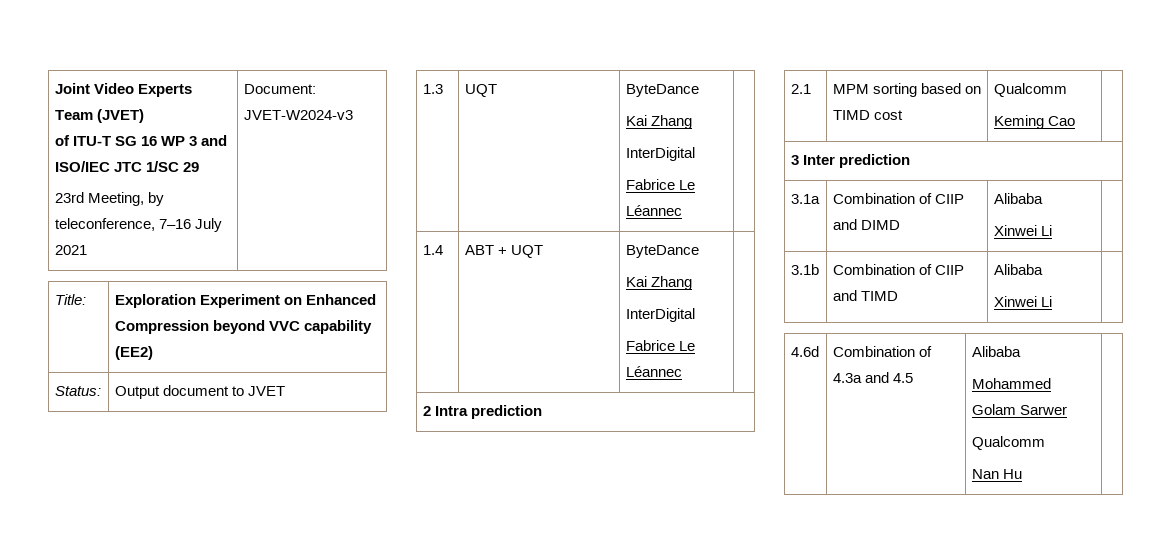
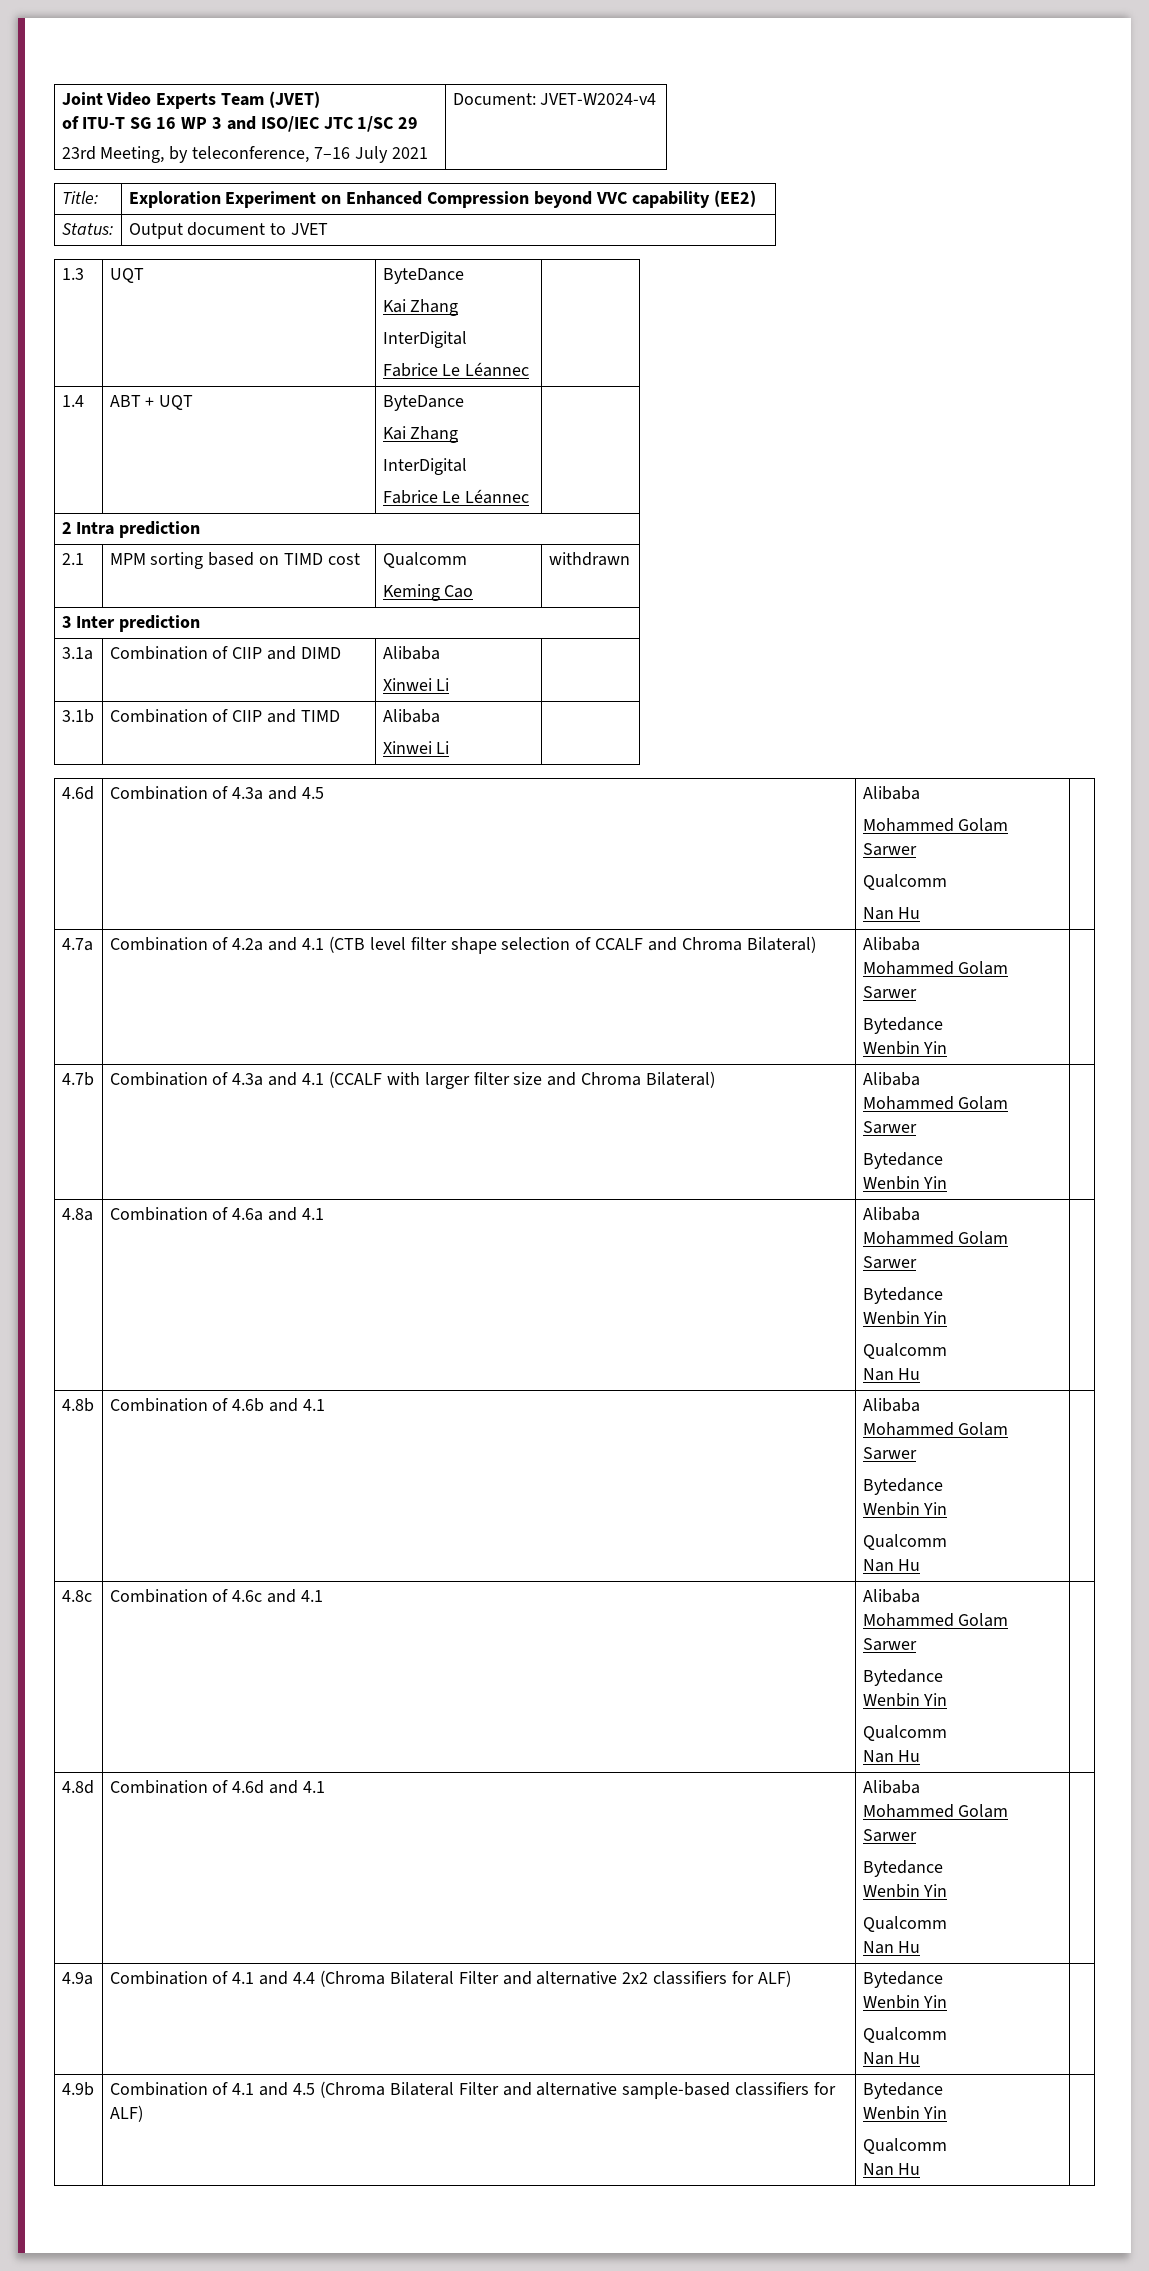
[243,110,353,120] JVET-W2024-v3 -> [540,93,657,105] JVET-W2024-v4
(1075, 121) none -> [548,552,630,566] withdrawn
(1022, 474) none -> [61,938,93,951] [109,936,816,954] [862,937,920,951] [862,961,1009,975] [862,986,917,999] [862,1017,943,1034] [862,1041,948,1055] [61,1072,94,1086] [109,1071,715,1089] [862,1072,920,1086] [862,1096,1009,1110] [862,1121,917,1134] [862,1152,943,1169] [862,1176,948,1190] [61,1208,93,1221] [109,1207,325,1221] [862,1207,920,1221] [862,1231,1009,1245] [862,1256,917,1269] [862,1287,943,1304] [862,1311,948,1325] [862,1343,947,1359] [862,1368,921,1381] [61,1398,94,1412] [109,1398,326,1412] [862,1398,920,1412] [862,1422,1009,1436] [862,1447,917,1460] [862,1478,943,1495] [862,1502,948,1516] [862,1534,947,1550] [862,1559,921,1572] [61,1590,92,1602] [109,1589,324,1603] [862,1589,920,1603] [862,1613,1009,1627] [862,1638,917,1651] [862,1669,943,1686] [862,1693,948,1707] [862,1725,947,1741] [862,1750,921,1763] [61,1780,94,1794] [109,1780,326,1794] [862,1780,920,1794] [862,1804,1009,1818] [862,1829,917,1842] [862,1860,943,1877] [862,1884,948,1898] [862,1916,947,1932] [862,1941,921,1954] [61,1972,93,1985] [109,1970,791,1987] [862,1971,943,1988] [862,1995,948,2009] [862,2027,947,2043] [862,2052,921,2065] [61,2082,94,2096] [109,2081,836,2099] [109,2105,143,2122] [862,2082,943,2099] [862,2106,948,2120] [862,2138,947,2154] [862,2163,921,2176] // 4.7a | Combination of 4.2a and 4.1 (CTB level filter shape selection of CCALF and Chroma Bilateral) | Alibaba // Mohammed Golam Sarwer // Bytedance // Wenbin Yin | // 4.7b | Combination of 4.3a and 4.1 (CCALF with larger filter size and Chroma Bilateral) | Alibaba // Mohammed Golam Sarwer // Bytedance // Wenbin Yin | // 4.8a | Combination of 4.6a and 4.1 | Alibaba // Mohammed Golam Sarwer // Bytedance // Wenbin Yin // Qualcomm // Nan Hu | // 4.8b | Combination of 4.6b and 4.1 | Alibaba // Mohammed Golam Sarwer // Bytedance // Wenbin Yin // Qualcomm // Nan Hu | // 4.8c | Combination of 4.6c and 4.1 | Alibaba // Mohammed Golam Sarwer // Bytedance // Wenbin Yin // Qualcomm // Nan Hu | // 4.8d | Combination of 4.6d and 4.1 | Alibaba // Mohammed Golam Sarwer // Bytedance // Wenbin Yin // Qualcomm // Nan Hu | // 4.9a | Combination of 4.1 and 4.4 (Chroma Bilateral Filter and alternative 2x2 classifiers for ALF) | Bytedance // Wenbin Yin // Qualcomm // Nan Hu | // 4.9b | Combination of 4.1 and 4.5 (Chroma Bilateral Filter and alternative sample-based classifiers for ALF) | Bytedance // Wenbin Yin // Qualcomm // Nan Hu |

